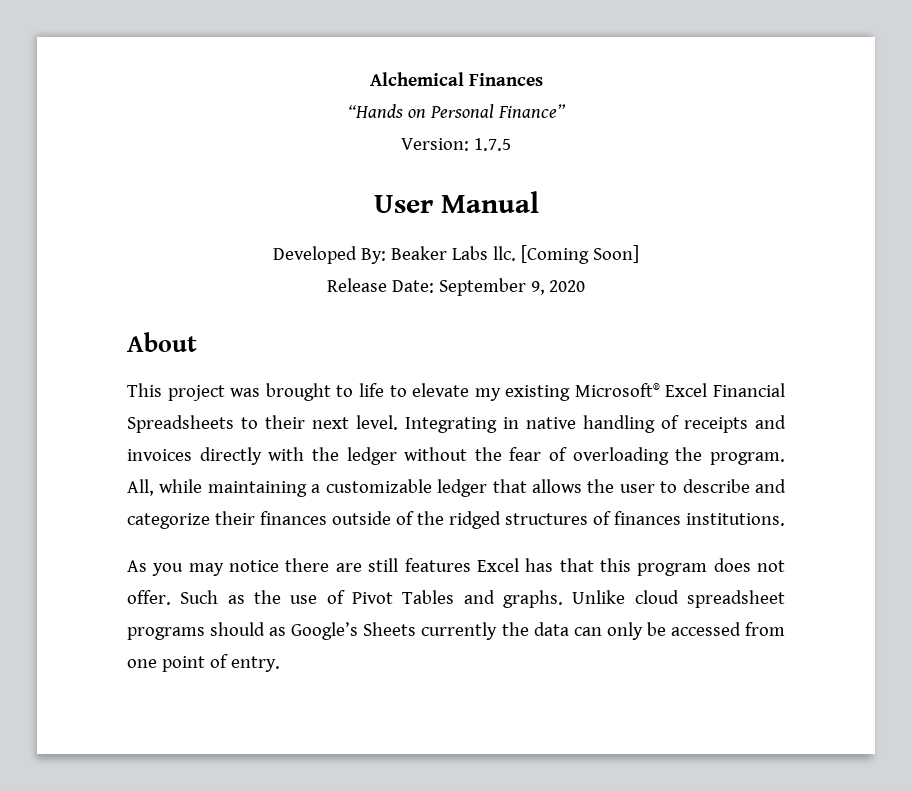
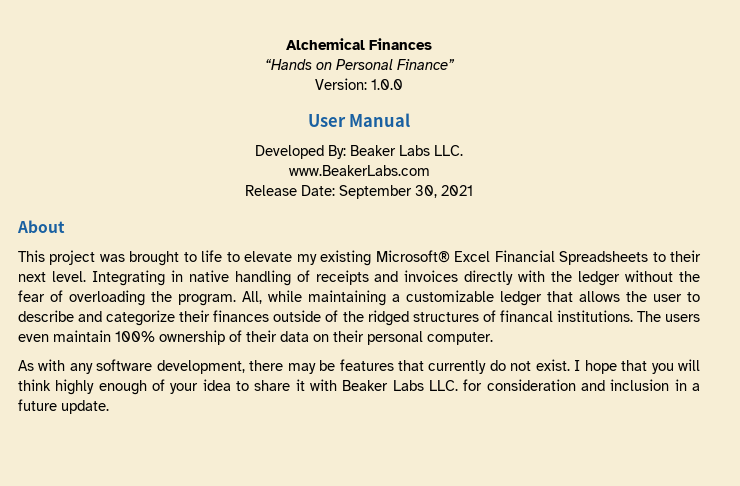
[473,138,511,151] 1.7.5 -> [371,79,403,90] 1.0.0
[492,245,639,264] llc. [Coming Soon] -> [434,145,463,156] [288,165,430,176] LLC. // www.BeakerLabs.com
[530,280,586,295] 9, 2020 -> [415,185,473,198] 30, 2021
[613,511,681,525] finances -> [499,310,553,322] financal
[127,558,786,576] [127,590,785,608] [127,622,785,640] [127,654,280,672] // As you may notice there are still features Excel has that this program does not offer. Such as the use of Pivot Tables and graphs. Unlike cloud spreadsheet programs should as Google’s Sheets currently the data can only be accessed from one point of entry. -> [636,311,700,322] [18,330,493,345] [18,359,701,374] [18,379,700,395] [18,399,109,414] The users even maintain 100% ownership of their data on their personal computer. // As with any software development, there may be features that currently do not exist. I hope that you will think highly enough of your idea to share it with Beaker Labs LLC. for consideration and inclusion in a future update.

